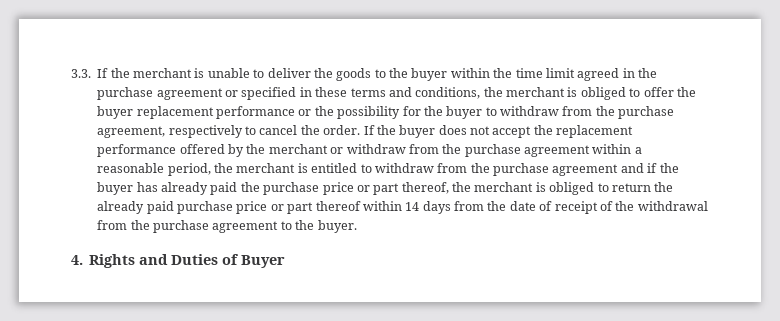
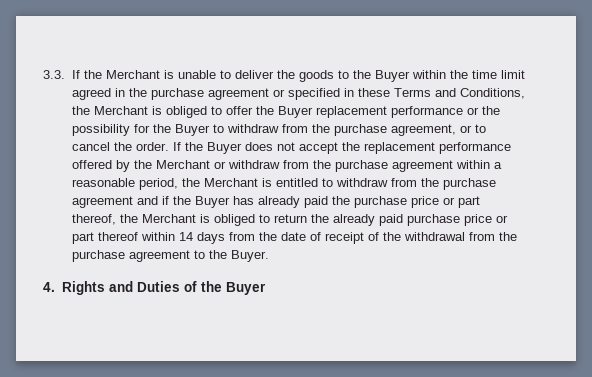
[133,68,192,78] merchant -> [105,70,160,79] Merchant
[411,68,448,81] buyer -> [374,70,410,82] Buyer
[350,87,565,99] terms and conditions, the merchant -> [393,88,525,99] [71,106,148,115] Terms and Conditions, the Merchant
[97,106,134,119] buyer -> [277,106,313,118] Buyer
[446,106,483,119] buyer -> [174,124,210,136] Buyer
[168,125,243,138] respectively -> [459,125,472,133] or
[399,125,436,138] buyer -> [206,142,242,154] Buyer
[268,144,328,154] merchant -> [155,160,210,169] Merchant
[236,163,296,173] merchant -> [203,178,258,187] Merchant
[97,182,134,195] buyer -> [194,196,230,208] Buyer
[474,182,534,192] merchant -> [141,214,196,223] Merchant
[317,220,357,233] buyer. -> [230,250,269,262] Buyer.
(239, 259) none -> [200,281,222,292] the

